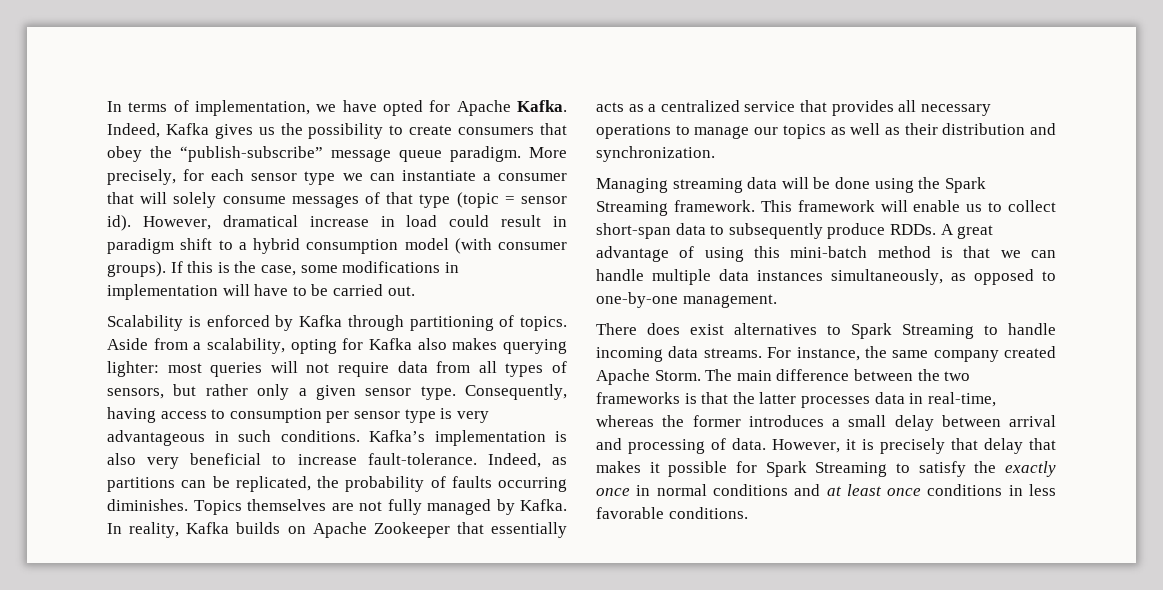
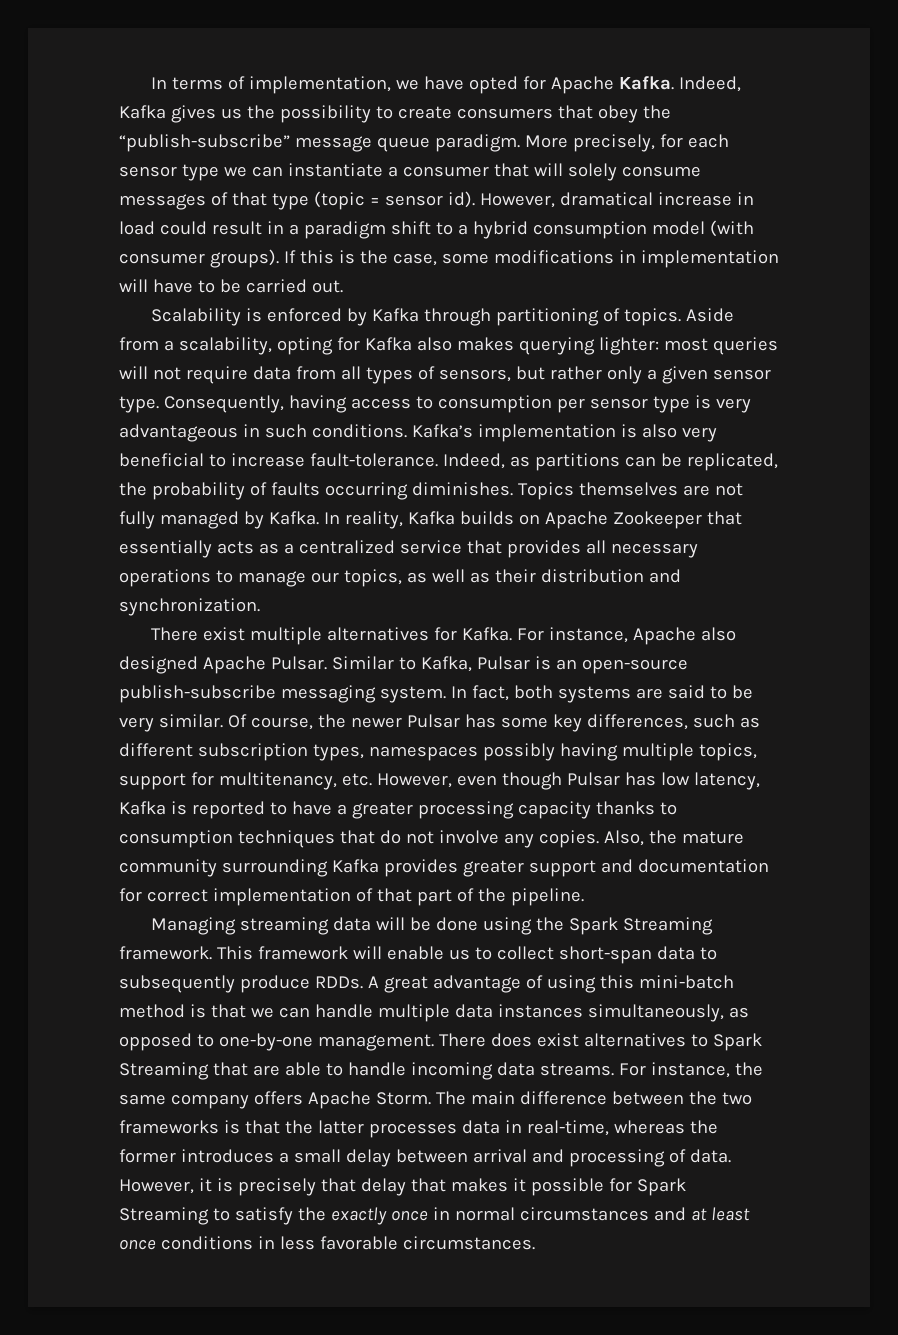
(567, 221) none -> [288,224,299,235] a
[782,124,826,139] topics -> [343,569,402,587] topics,
(715, 154) none -> [151,627,737,645] [119,656,688,674] [119,685,753,703] [119,714,760,732] [119,743,757,761] [119,772,760,790] [119,801,677,819] [119,830,744,848] [119,859,769,877] [119,888,584,906] // There exist multiple alternatives for Kafka. For instance, Apache also designed Apache Pulsar. Similar to Kafka, Pulsar is an open-source publish-subscribe messaging system. In fact, both systems are said to be very similar. Of course, the newer Pulsar has some key differences, such as different subscription types, namespaces possibly having multiple topics, support for multitenancy, etc. However, even though Pulsar has low latency, Kafka is reported to have a greater processing capacity thanks to consumption techniques that do not involve any copies. Also, the mature community surrounding Kafka provides greater support and documentation for correct implementation of that part of the pipeline.
(777, 301) // -> (434, 1042) none
(974, 331) none -> [212,1062,321,1076] that are able
[1004,346,1056,358] created -> [253,1091,303,1105] offers
[712,484,788,496] conditions -> [519,1207,649,1221] circumstances
[668,507,748,519] conditions. -> [402,1236,535,1250] circumstances.

